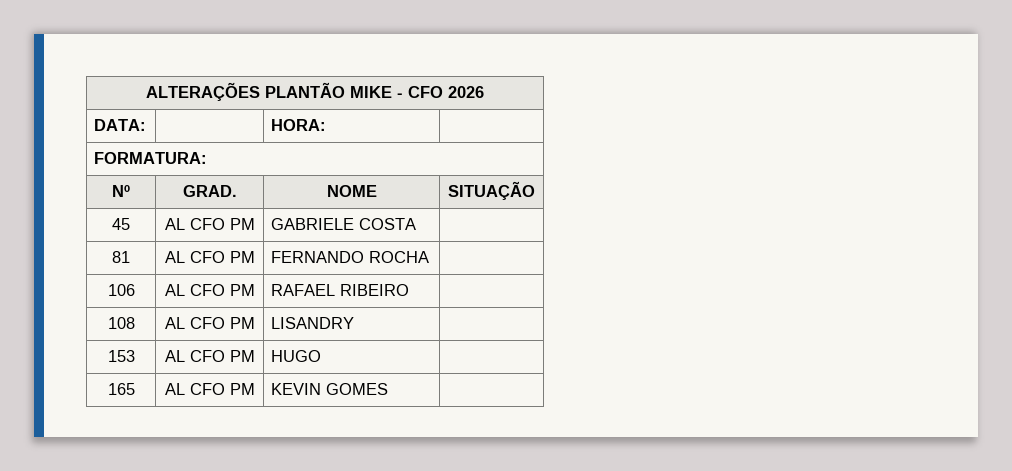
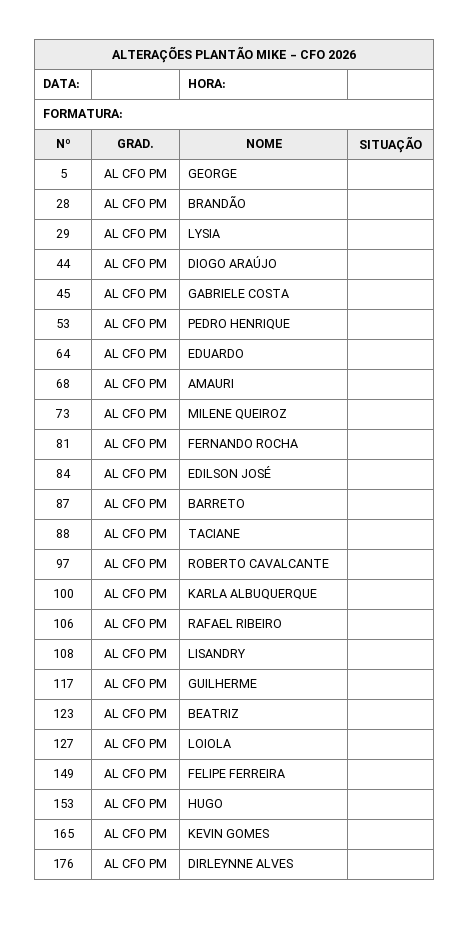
(535, 190) none -> [59,169,67,178] [103,169,168,178] [187,169,237,178] [56,199,70,208] [103,199,168,208] [187,196,246,208] [56,229,70,238] [103,229,168,238] [187,229,220,238] [56,259,71,268] [103,259,168,268] [187,256,277,268] // 5 | AL CFO PM | GEORGE | // 28 | AL CFO PM | BRANDÃO | // 29 | AL CFO PM | LYSIA | // 44 | AL CFO PM | DIOGO ARAÚJO |
(417, 224) none -> [56,319,70,328] [103,319,168,328] [187,319,290,330] [56,349,71,358] [103,349,168,358] [187,349,244,358] [56,379,70,388] [103,379,168,388] [187,379,234,388] [55,409,70,418] [103,409,168,418] [187,409,287,420] // 53 | AL CFO PM | PEDRO HENRIQUE | // 64 | AL CFO PM | EDUARDO | // 68 | AL CFO PM | AMAURI | // 73 | AL CFO PM | MILENE QUEIROZ |
(430, 257) none -> [56,469,71,478] [103,469,168,478] [187,466,271,478] [56,499,70,508] [103,499,168,508] [187,499,245,508] [56,529,70,538] [103,529,168,538] [187,529,240,538] [56,559,70,568] [103,559,168,568] [187,559,329,568] [52,589,74,598] [103,589,168,598] [187,589,317,600] // 84 | AL CFO PM | EDILSON JOSÉ | // 87 | AL CFO PM | BARRETO | // 88 | AL CFO PM | TACIANE | // 97 | AL CFO PM | ROBERTO CAVALCANTE | // 100 | AL CFO PM | KARLA ALBUQUERQUE |
(355, 323) none -> [52,679,74,688] [103,679,168,688] [187,679,257,688] [52,709,74,718] [103,709,168,718] [187,709,239,718] [52,739,74,748] [103,739,168,748] [187,739,231,748] [52,769,74,778] [103,769,168,778] [187,769,285,778] // 117 | AL CFO PM | GUILHERME | // 123 | AL CFO PM | BEATRIZ | // 127 | AL CFO PM | LOIOLA | // 149 | AL CFO PM | FELIPE FERREIRA |
(389, 389) none -> [52,859,74,868] [103,859,168,868] [187,859,293,868] // 176 | AL CFO PM | DIRLEYNNE ALVES |

